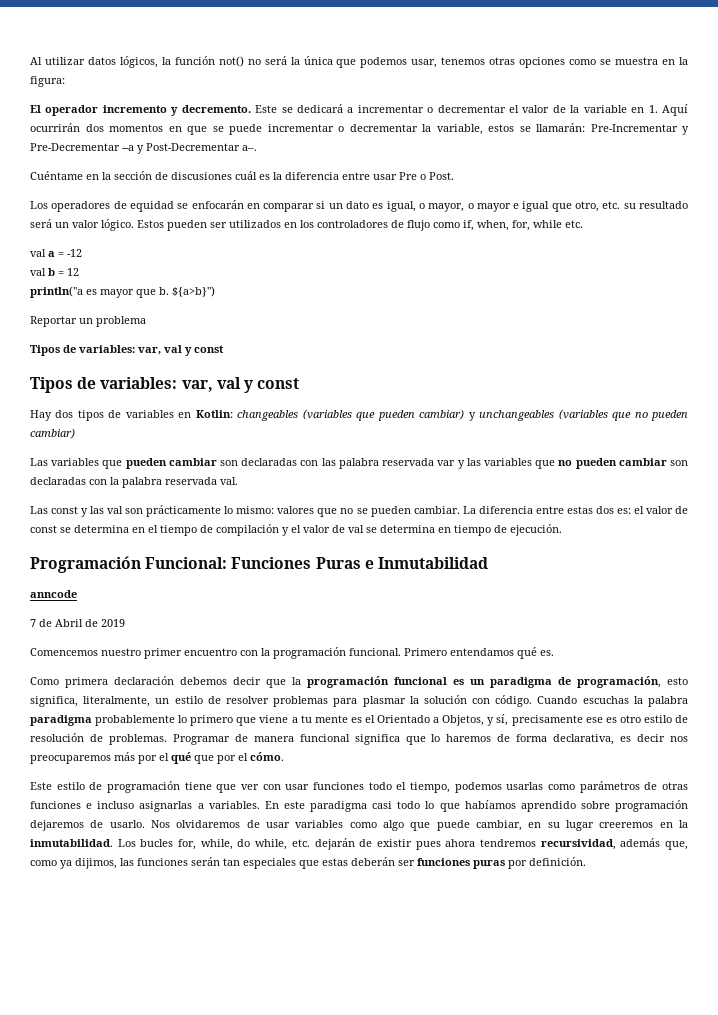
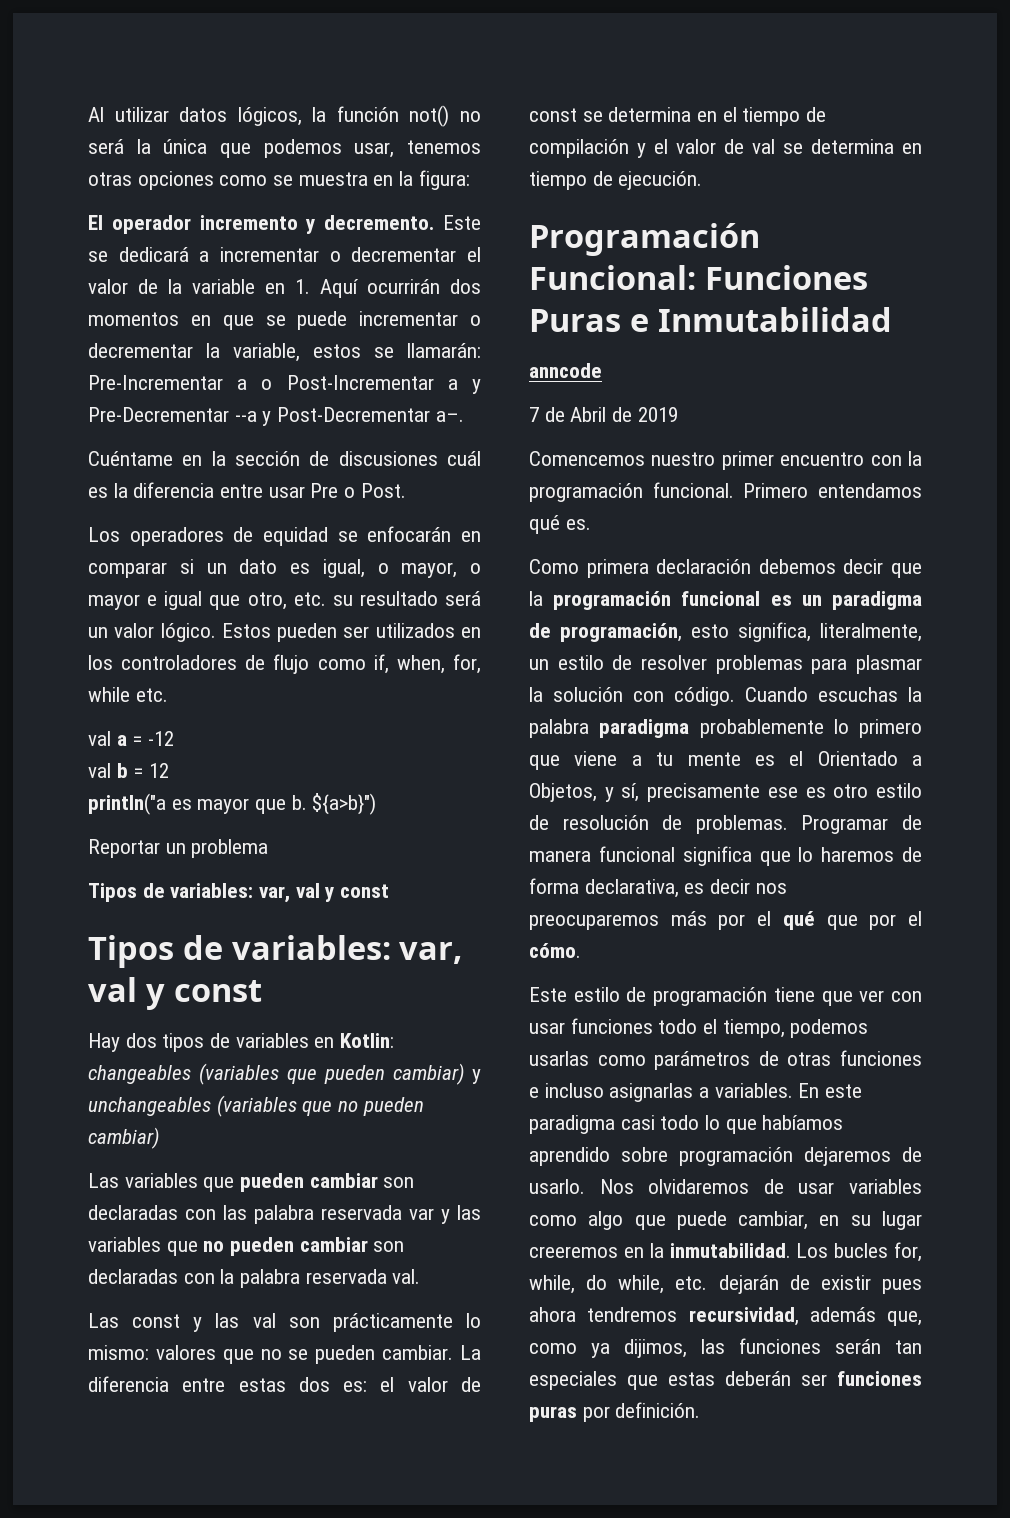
(678, 128) none -> [237,375,458,390] a o Post-Incrementar a

